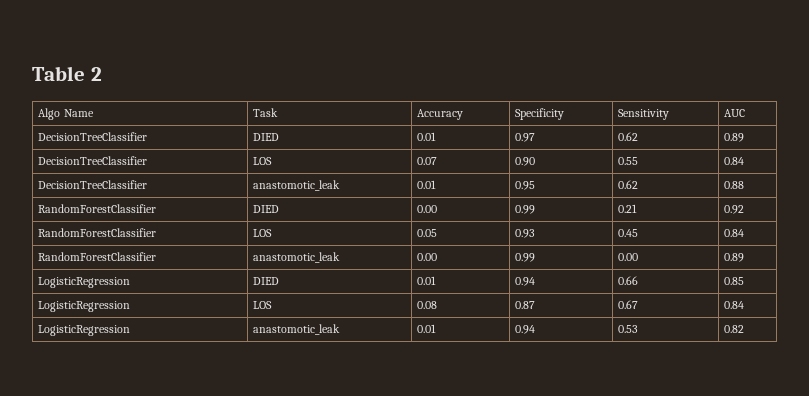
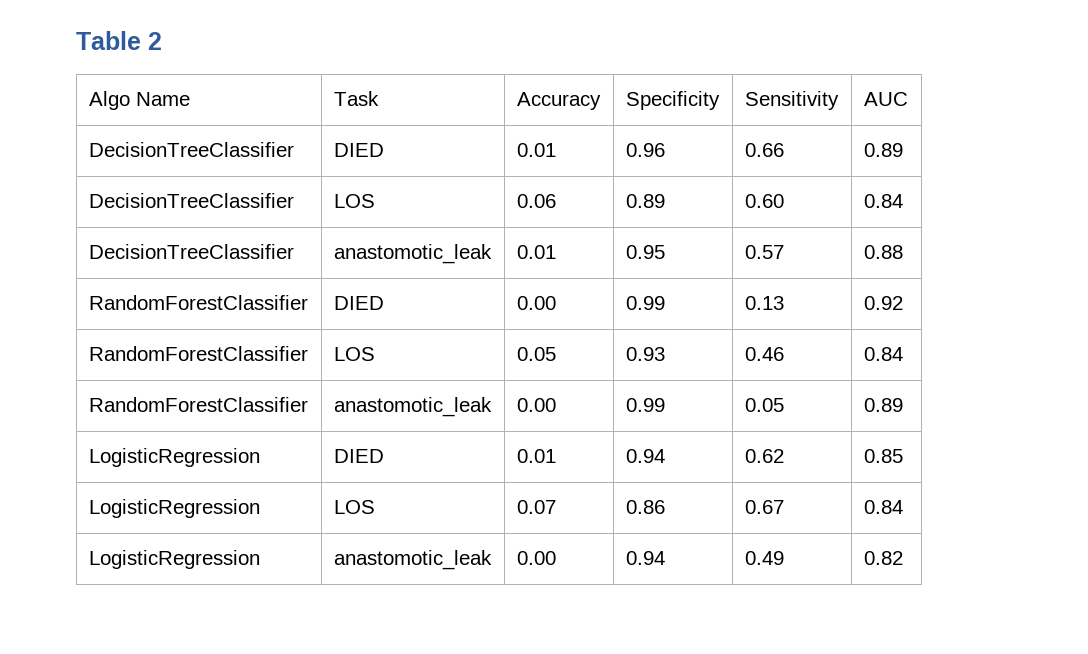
[515,133,536,142] [618,132,639,141] 0.97 | 0.62 -> [625,143,665,157] [744,143,784,157] 0.96 | 0.66
[417,157,438,165] [515,157,536,166] [618,157,639,165] 0.07 | 0.90 | 0.55 -> [516,194,556,208] [625,194,665,208] [744,194,784,208] 0.06 | 0.89 | 0.60
[618,180,639,189] 0.62 -> [744,245,784,259] 0.57
[618,204,638,213] 0.21 -> [744,296,784,310] 0.13
[618,229,639,237] 0.45 -> [744,347,784,361] 0.46
[618,253,639,261] 0.00 -> [744,398,784,412] 0.05
[618,276,639,285] 0.66 -> [744,449,784,463] 0.62
[417,301,438,309] [515,301,536,309] 0.08 | 0.87 -> [516,500,556,514] [625,500,665,514] 0.07 | 0.86
[417,324,437,333] [515,325,536,334] [618,325,639,333] 0.01 | 0.94 | 0.53 -> [516,551,556,565] [625,551,665,565] [744,551,784,565] 0.00 | 0.94 | 0.49

